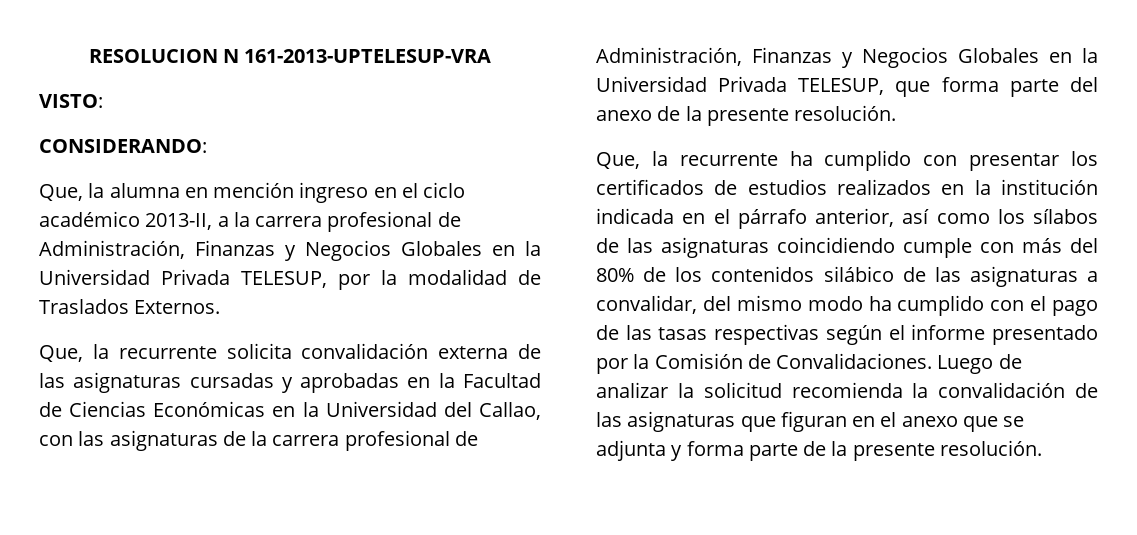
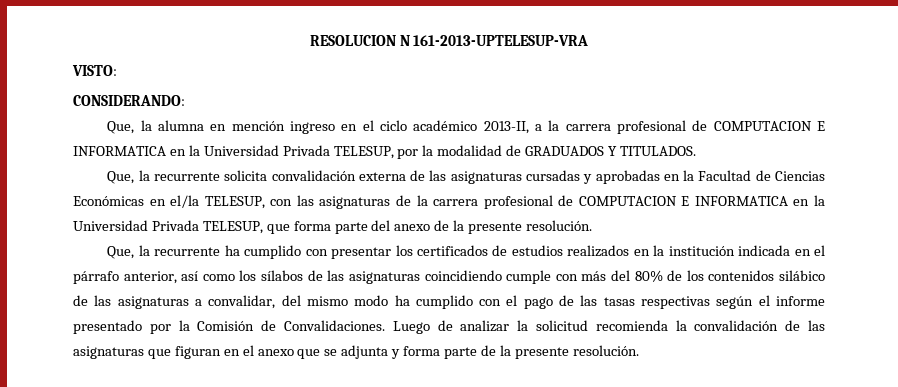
[39,240,482,261] Administración, Finanzas y Negocios Globales -> [713,121,826,131] [73,146,166,156] COMPUTACION E INFORMATICA
[39,299,221,314] Traslados Externos. -> [525,146,696,156] GRADUADOS Y TITULADOS.
[302,401,542,420] la Universidad del Callao, -> [170,195,265,209] el/la TELESUP,
[596,47,1039,68] Administración, Finanzas y Negocios Globales -> [578,196,788,206] COMPUTACION E INFORMATICA

